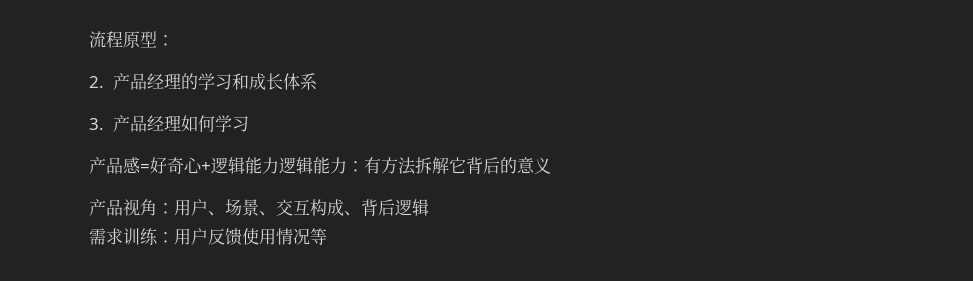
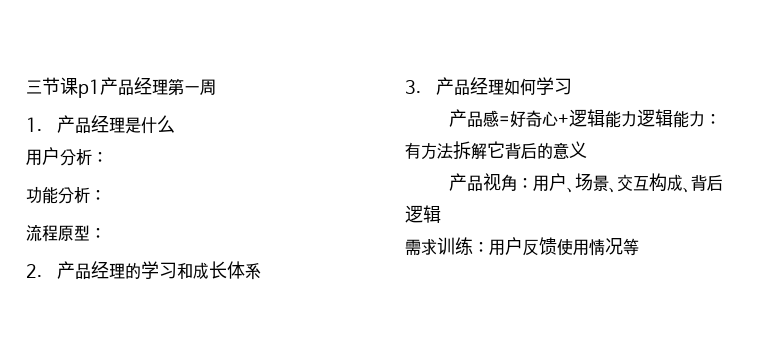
(89, 39) none -> [26,77,216,98] [26,115,176,134] [26,147,108,166] [26,186,106,204] 三节课p1产品经理第一周 // 1.产品经理是什么 // 用户分析： // 功能分析： //

